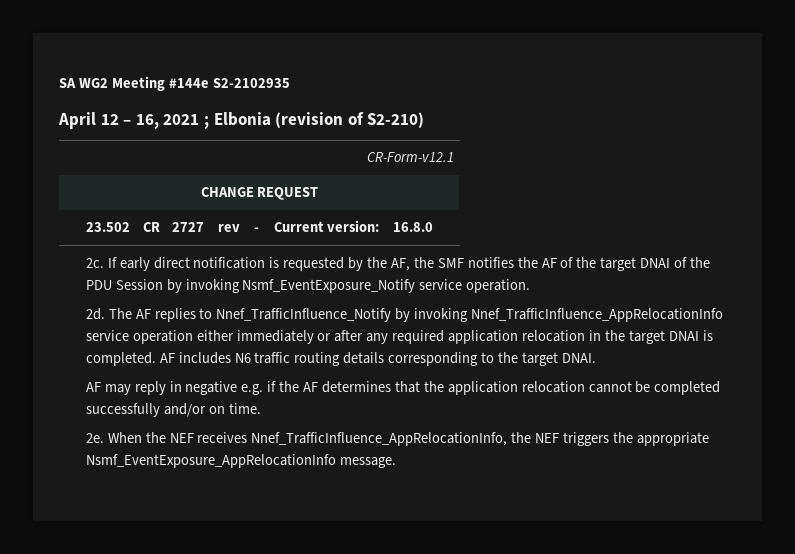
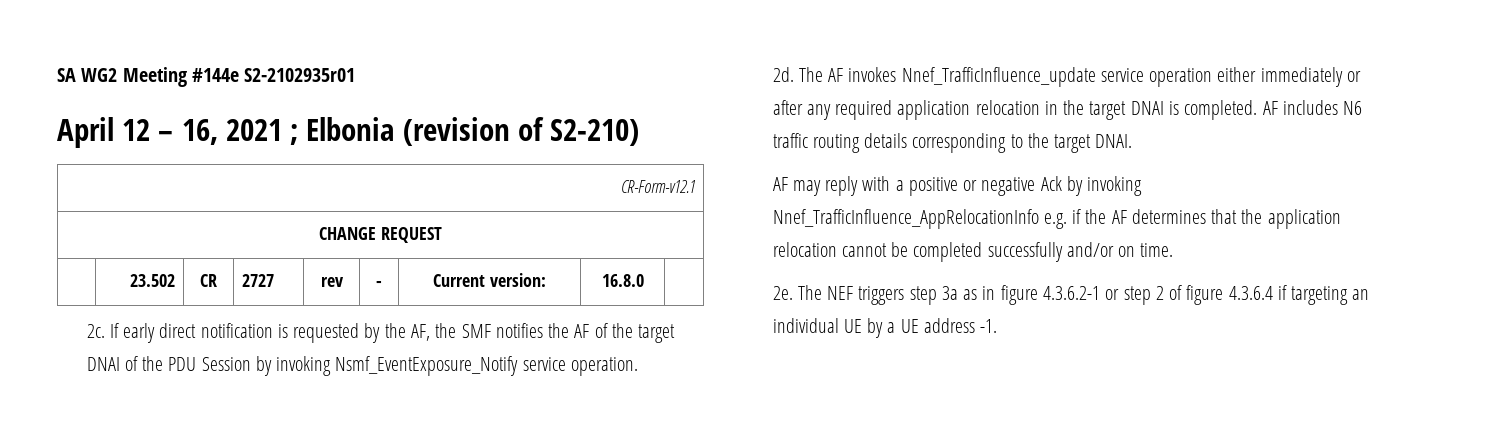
[212,78,290,88] S2-2102935 -> [244,68,356,82] S2-2102935r01
[154,308,724,322] replies to Nnef_TrafficInfluence_Notify by invoking Nnef_TrafficInfluence_AppRelocationInfo -> [848,67,1096,87] invokes Nnef_TrafficInfluence_update
[169,381,238,395] in negative -> [862,176,1143,196] [772,209,1039,229] with a positive or negative Ack by invoking Nnef_TrafficInfluence_AppRelocationInfo
[107,432,709,446] [85,454,396,468] When the NEF receives Nnef_TrafficInfluence_AppRelocationInfo, the NEF triggers the appropriate Nsmf_EventExposure_AppRelocationInfo message. -> [797,285,1370,305] [772,318,998,338] The NEF triggers step 3a as in figure 4.3.6.2-1 or step 2 of figure 4.3.6.4 if targeting an individual UE by a UE address -1.

